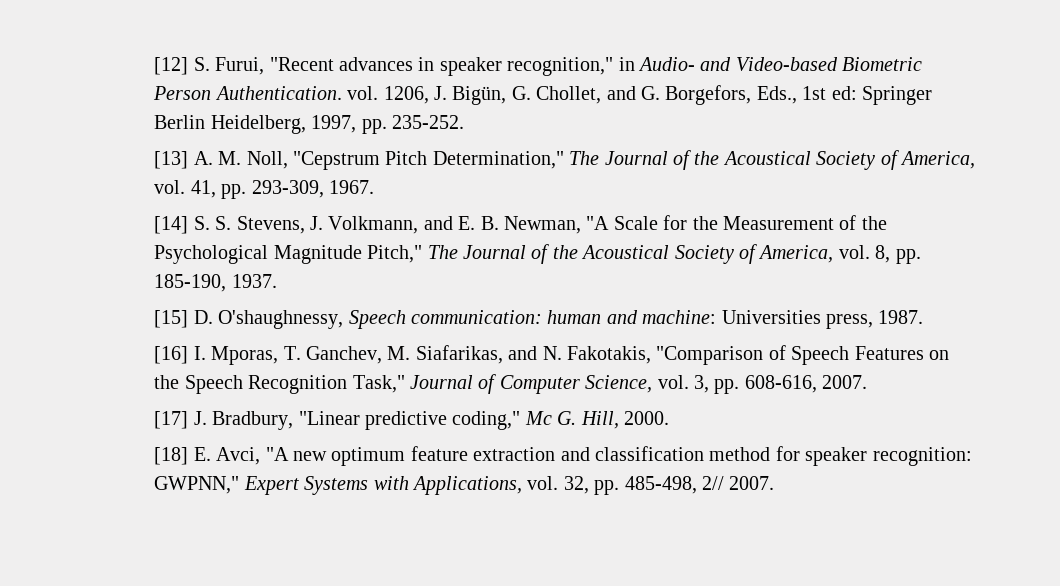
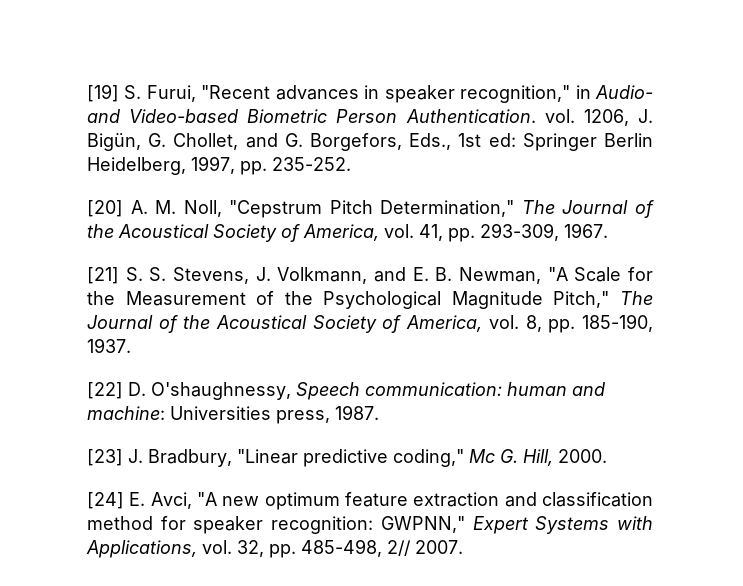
[154,57,189,75] [12] -> [86,84,119,102] [19]
[154,151,189,169] [13] -> [86,200,123,217] [20]
[154,216,189,234] [14] -> [86,267,119,284] [21]
[154,310,189,328] [15] -> [86,382,123,399] [22]
[154,345,950,365] [154,374,868,394] [154,411,189,429] [16] I. Mporas, T. Ganchev, M. Siafarikas, and N. Fakotakis, "Comparison of Speech Features on the Speech Recognition Task," Journal of Computer Science, vol. 3, pp. 608-616, 2007. // [17] -> [86,449,123,466] [23]
[154,447,189,465] [18] -> [86,492,124,509] [24]

